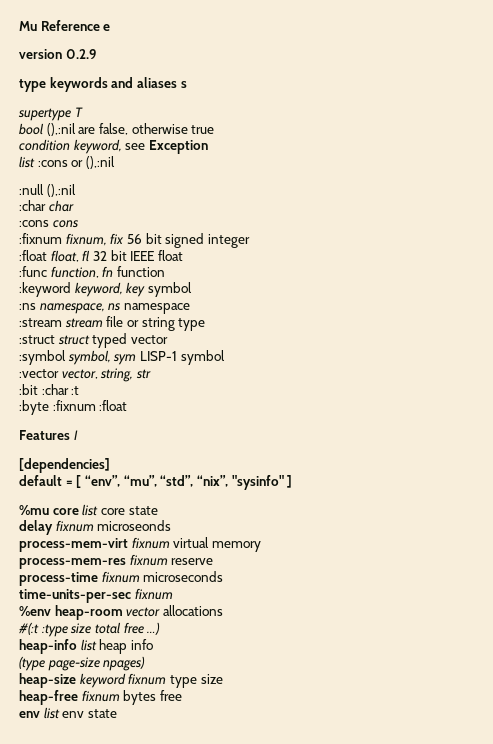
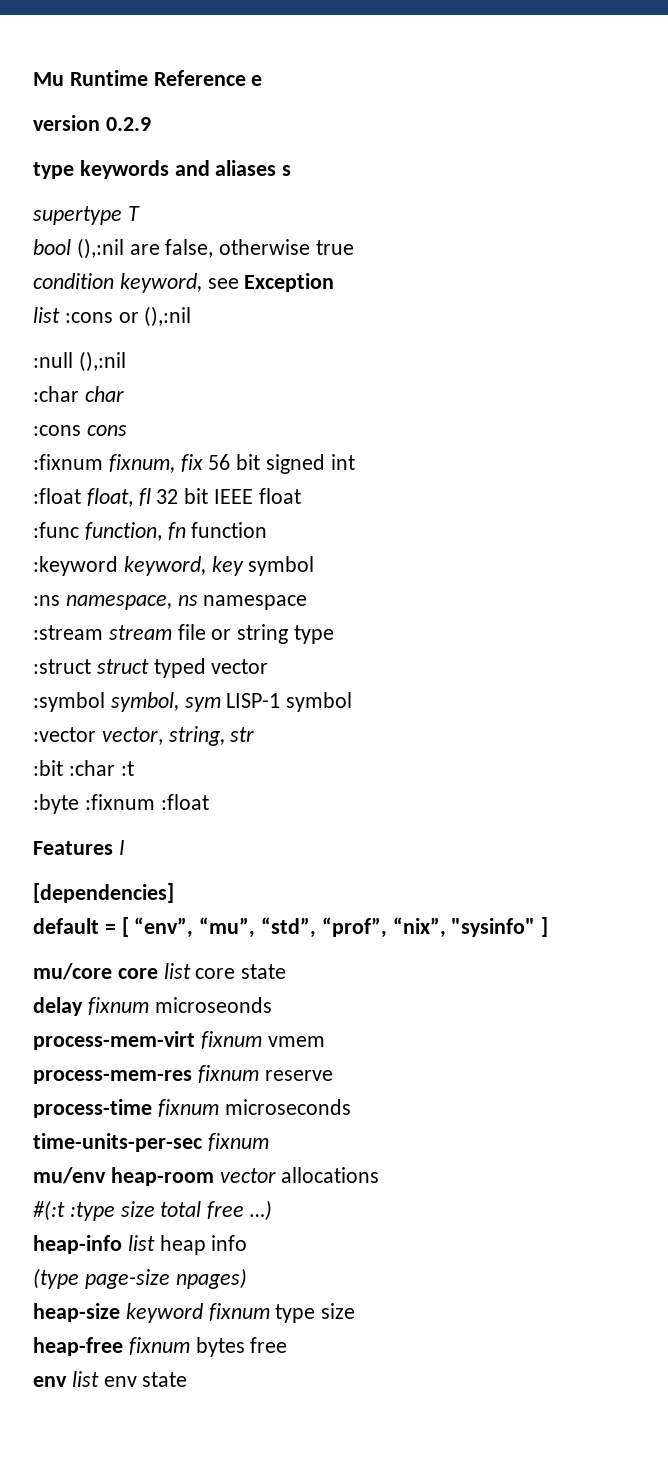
(37, 26) none -> [69,70,148,86] Runtime
[207,234,250,248] integer -> [330,454,355,470] int
(194, 481) none -> [321,917,387,938] “prof”,
[19,505,49,515] %mu -> [33,963,112,980] mu/core
[173,537,261,552] virtual memory -> [267,1036,325,1047] vmem
[19,606,51,616] %env -> [33,1167,106,1184] mu/env

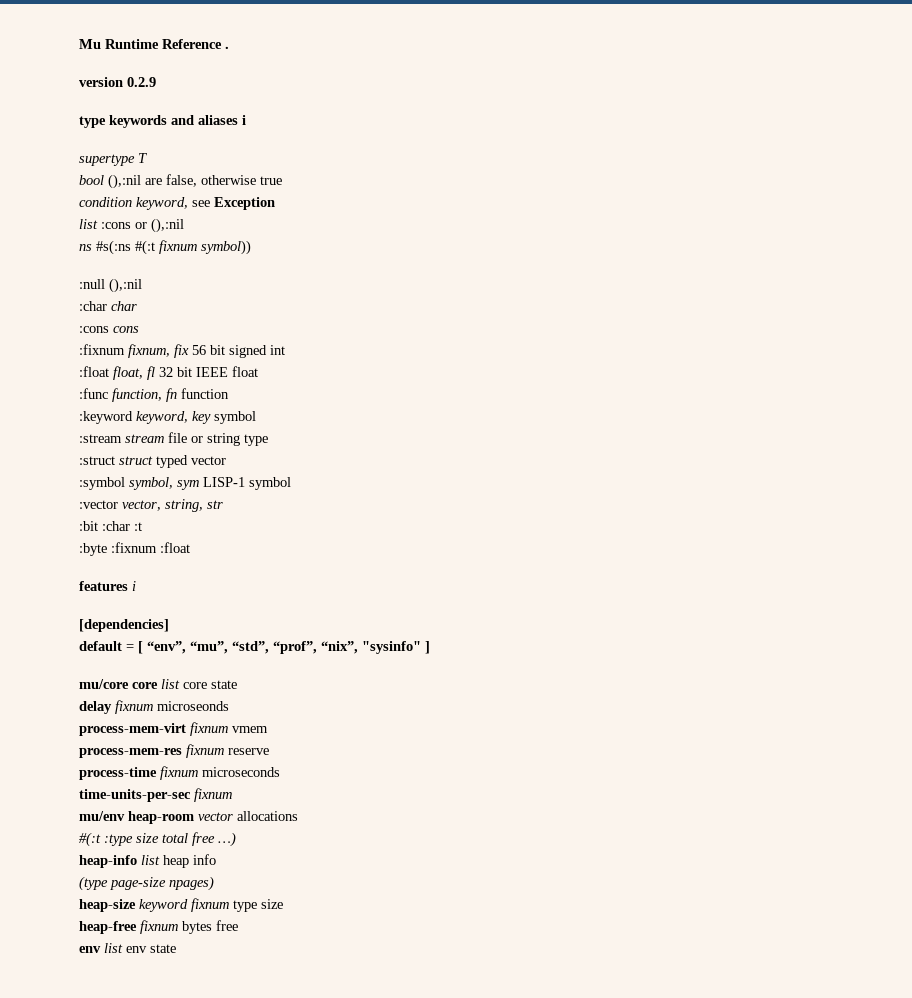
[251,75,263,86] e -> [225,46,229,49] .
[282,165,292,176] s -> [242,115,246,125] i
(192, 316) none -> [79,240,251,255] // ns #s(:ns #(:t fixnum symbol))
[33,595,308,610] // :ns namespace, ns namespace -> (256, 417) none
[33,840,125,855] Features I -> [79,581,136,591] features i

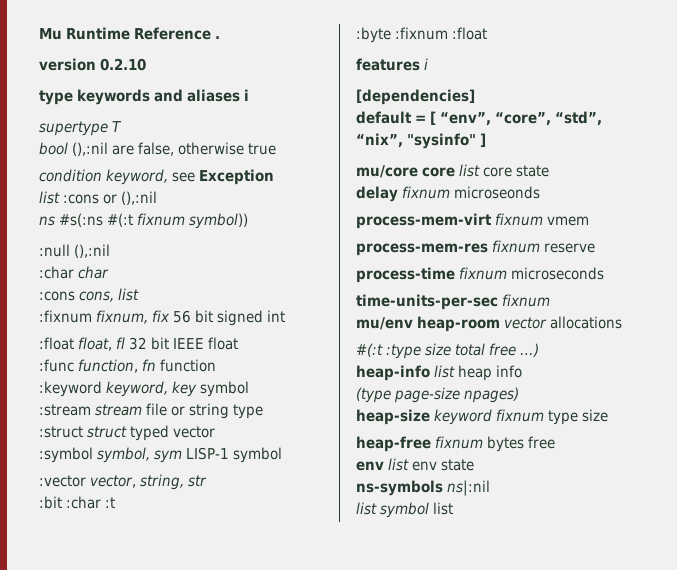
[127,77,156,87] 0.2.9 -> [100,58,146,71] 0.2.10
[113,326,139,333] cons -> [79,288,139,302] cons, list
[190,641,317,654] “mu”, “std”, “prof”, -> [495,111,602,126] “core”, “std”,
(176, 948) none -> [356,480,490,496] [356,502,453,518] // ns-symbols ns|:nil // list symbol list

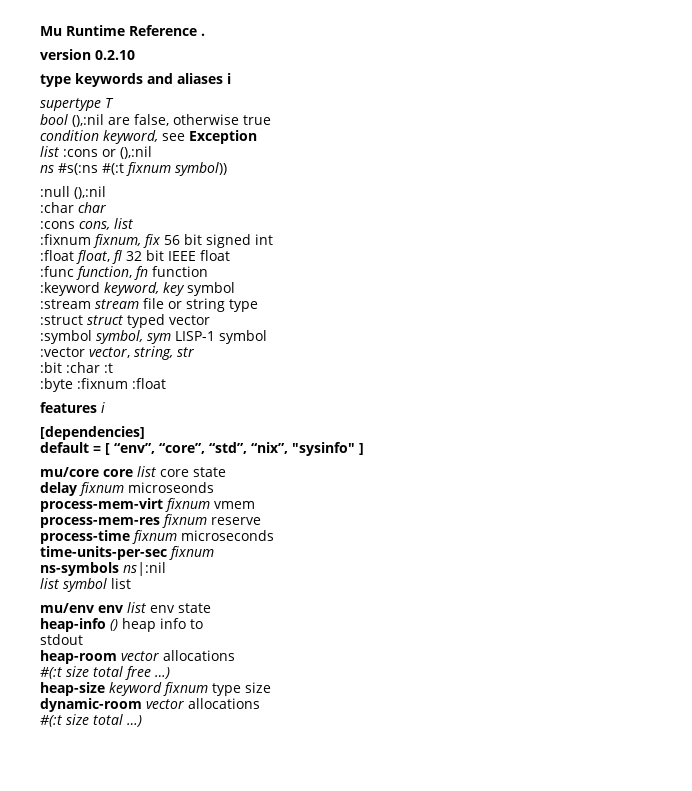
[356,317,413,330] mu/env -> [40,562,166,576] [40,578,131,592] [40,602,211,613] [40,618,203,632] [40,634,83,645] ns-symbols ns|:nil // list symbol list // mu/env env list env state // heap-info () heap info to // stdout //
[386,344,421,359] :type -> (62, 673) none
[356,365,522,381] [356,387,519,403] // heap-info list heap info // (type page-size npages) -> (170, 673) none
[356,436,555,452] [356,458,474,471] [356,480,490,496] [356,502,453,518] heap-free fixnum bytes free // env list env state // ns-symbols ns|:nil // list symbol list -> [40,698,260,712] [40,714,142,727] dynamic-room vector allocations // #(:t size total …)

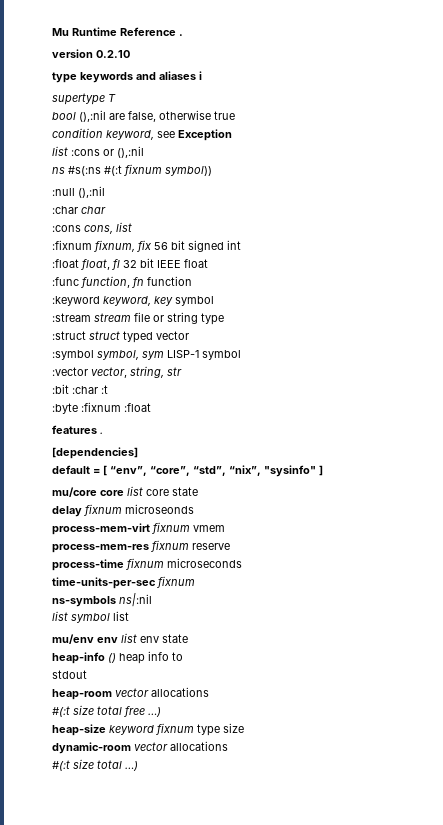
[101,402,105,413] i -> [100,432,103,434] .

